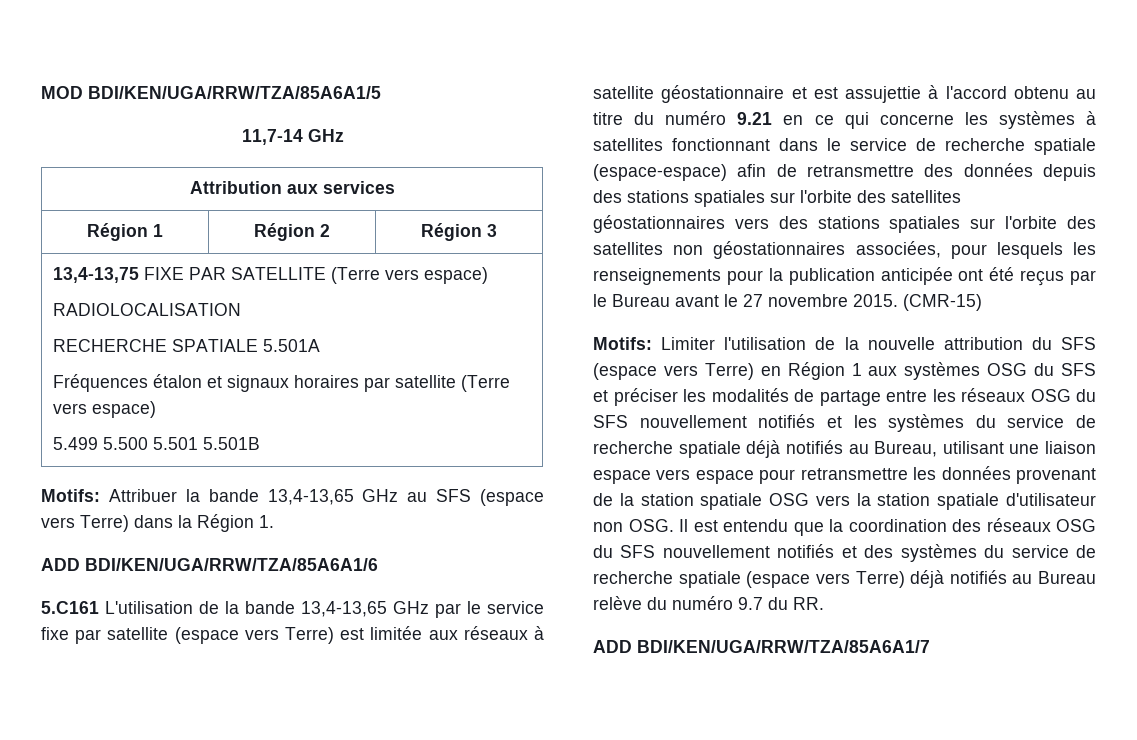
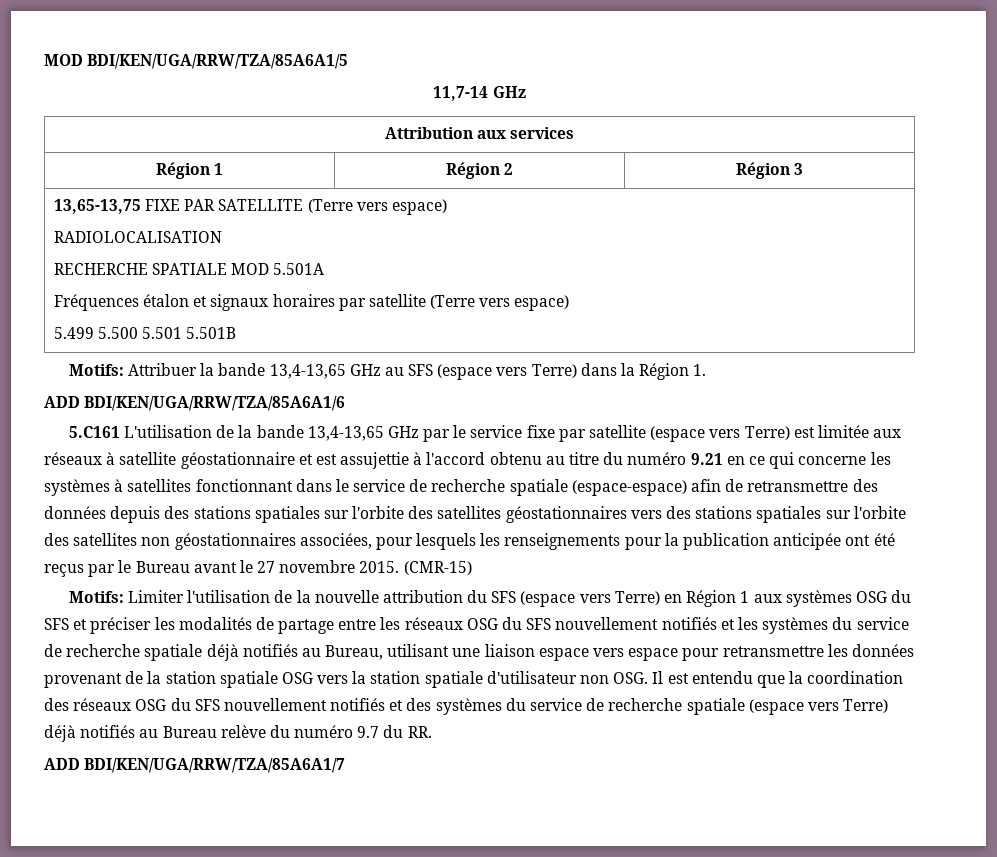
[52,267,139,283] 13,4-13,75 -> [53,199,141,214] 13,65-13,75
(258, 345) none -> [231,263,270,275] MOD

